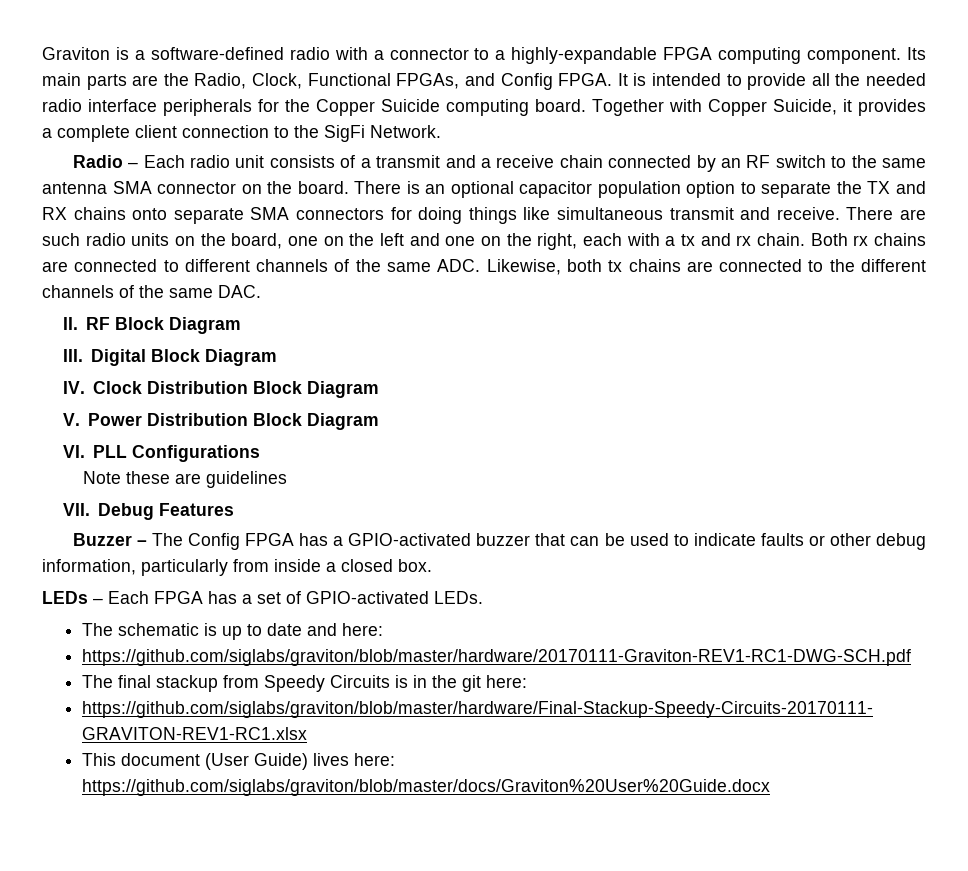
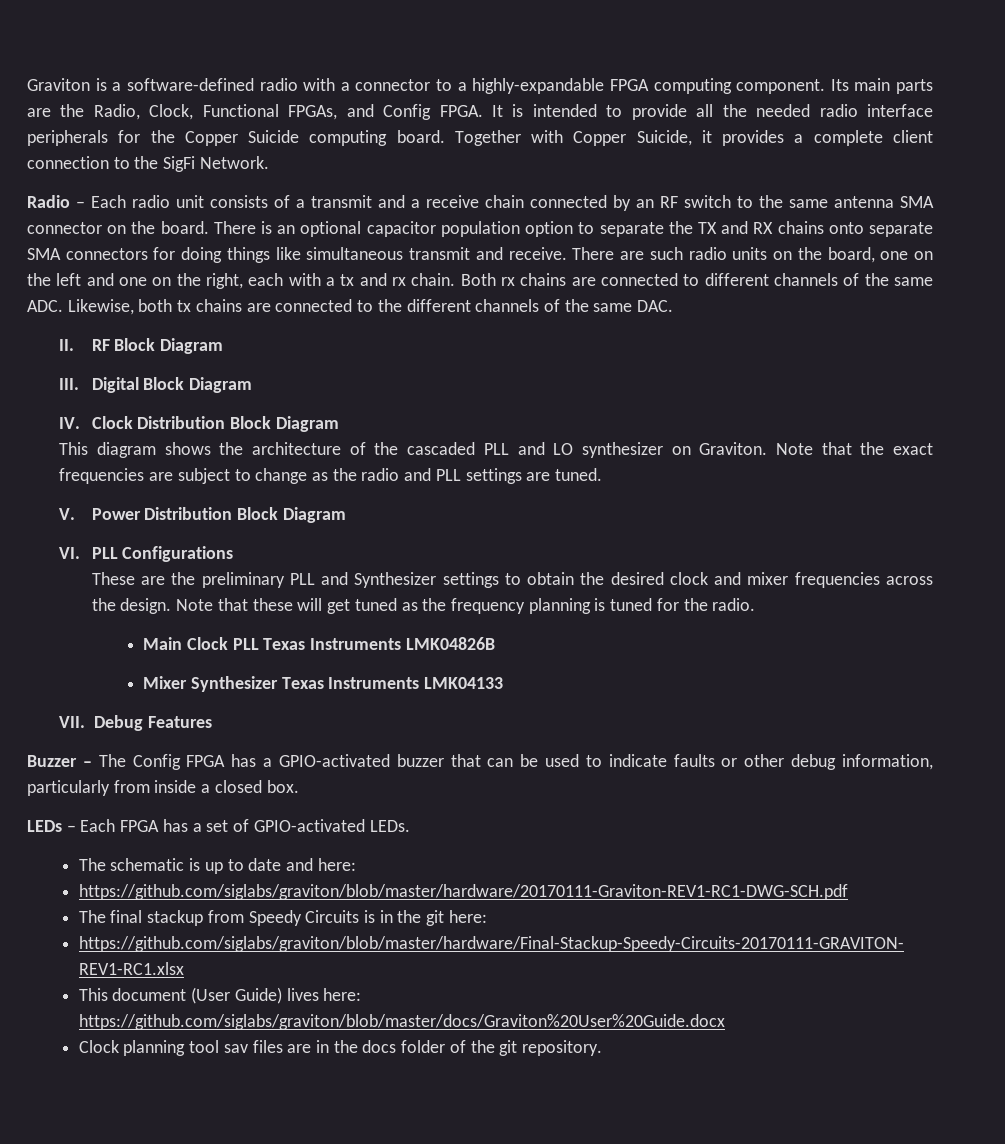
(380, 389) none -> [59,442,933,458] [59,468,603,484] // This diagram shows the architecture of the cascaded PLL and LO synthesizer on Graviton. Note that the exact frequencies are subject to change as the radio and PLL settings are tuned.
[83,471,288,488] Note these are guidelines -> [91,572,934,588] [91,598,756,614] [143,637,495,650] [143,676,504,692] These are the preliminary PLL and Synthesizer settings to obtain the desired clock and mixer frequencies across the design. Note that these will get tuned as the frequency planning is tuned for the radio. // Main Clock PLL Texas Instruments LMK04826B // Mixer Synthesizer Texas Instruments LMK04133
(770, 787) none -> [78,1040,603,1056] // Clock planning tool sav files are in the docs folder of the git repository.

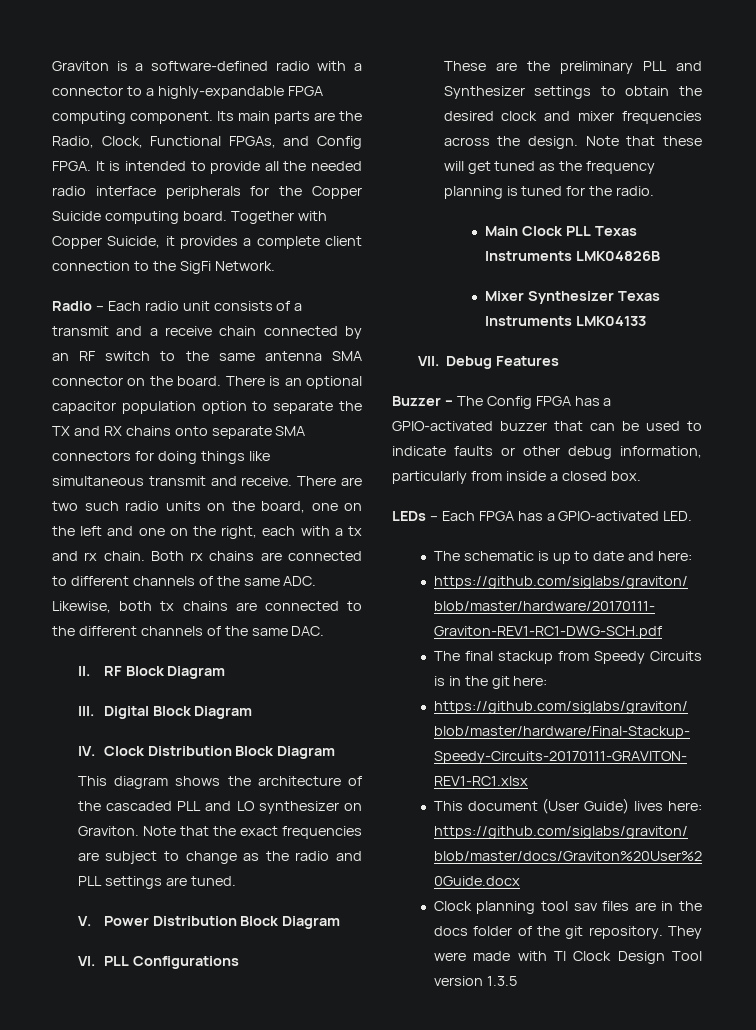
(645, 255) none -> [52,501,78,511] two
[206,819,410,832] set of GPIO-activated LEDs. -> [558,511,693,521] GPIO-activated LED.
(603, 1048) none -> [668,926,702,939] [433,951,702,964] [433,976,517,986] They were made with TI Clock Design Tool version 1.3.5

